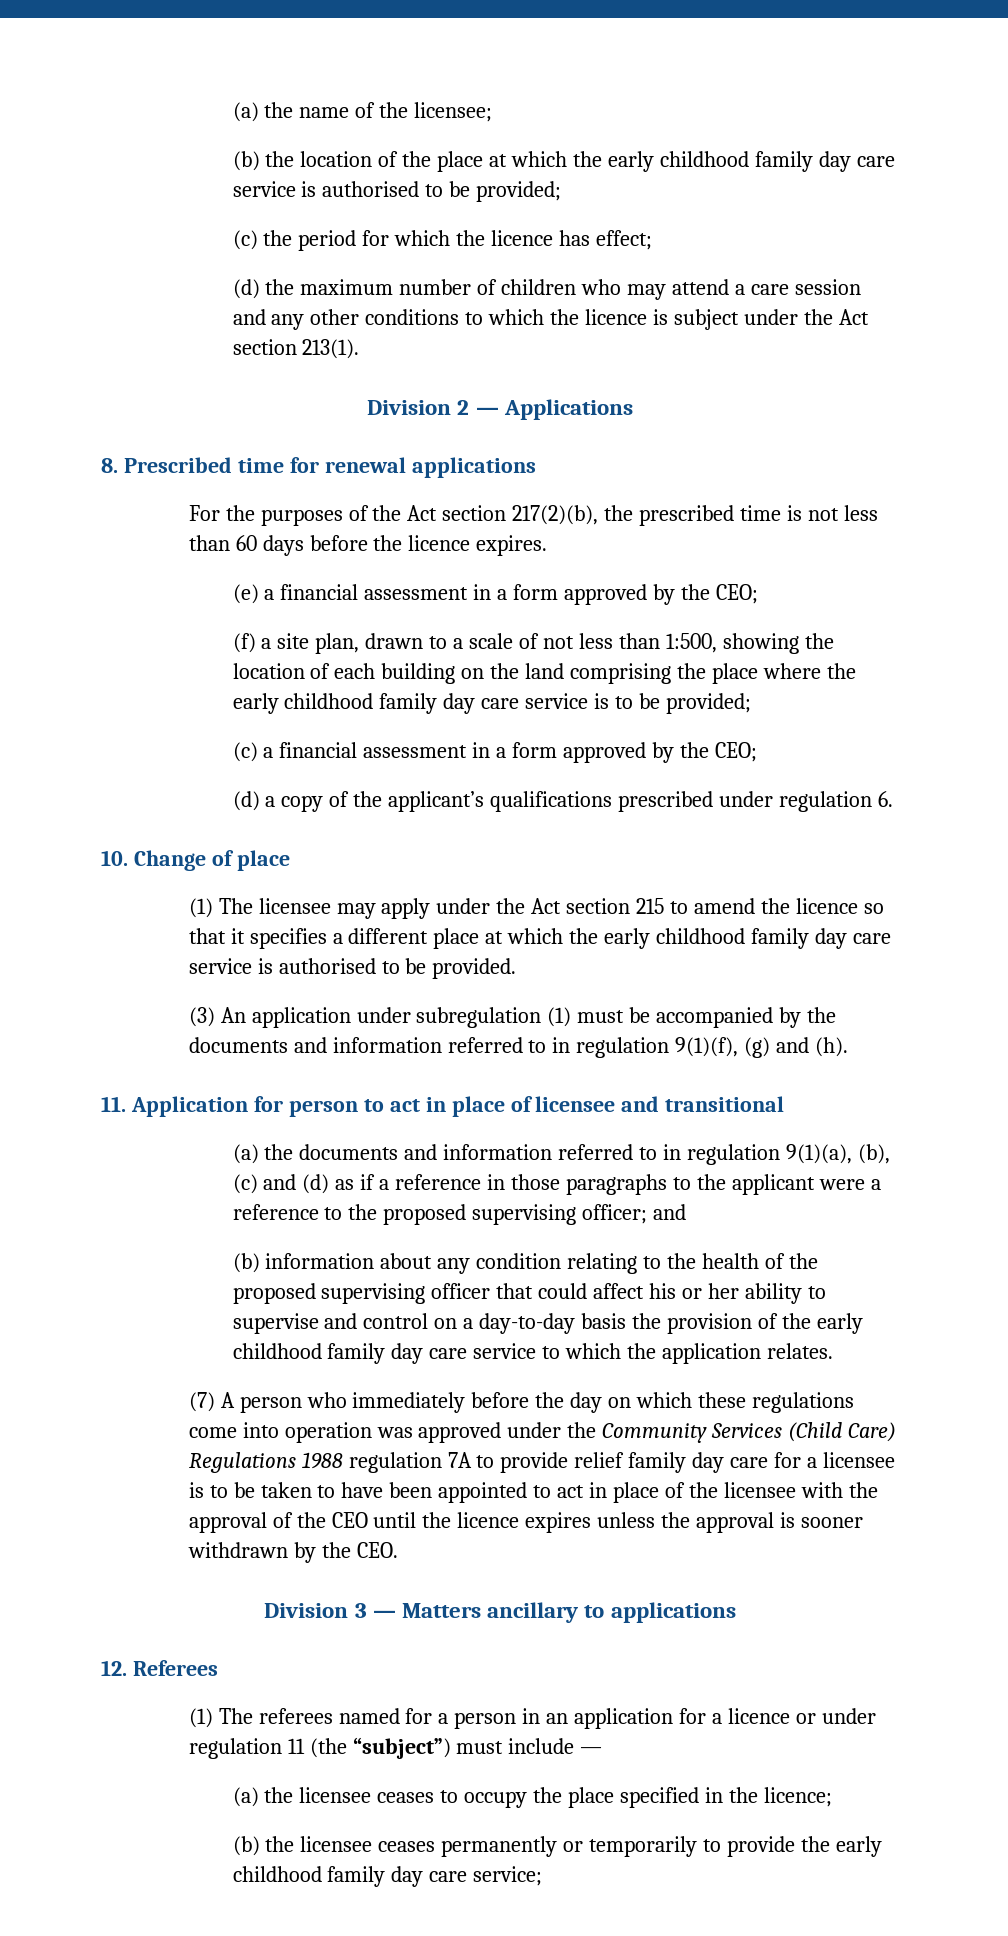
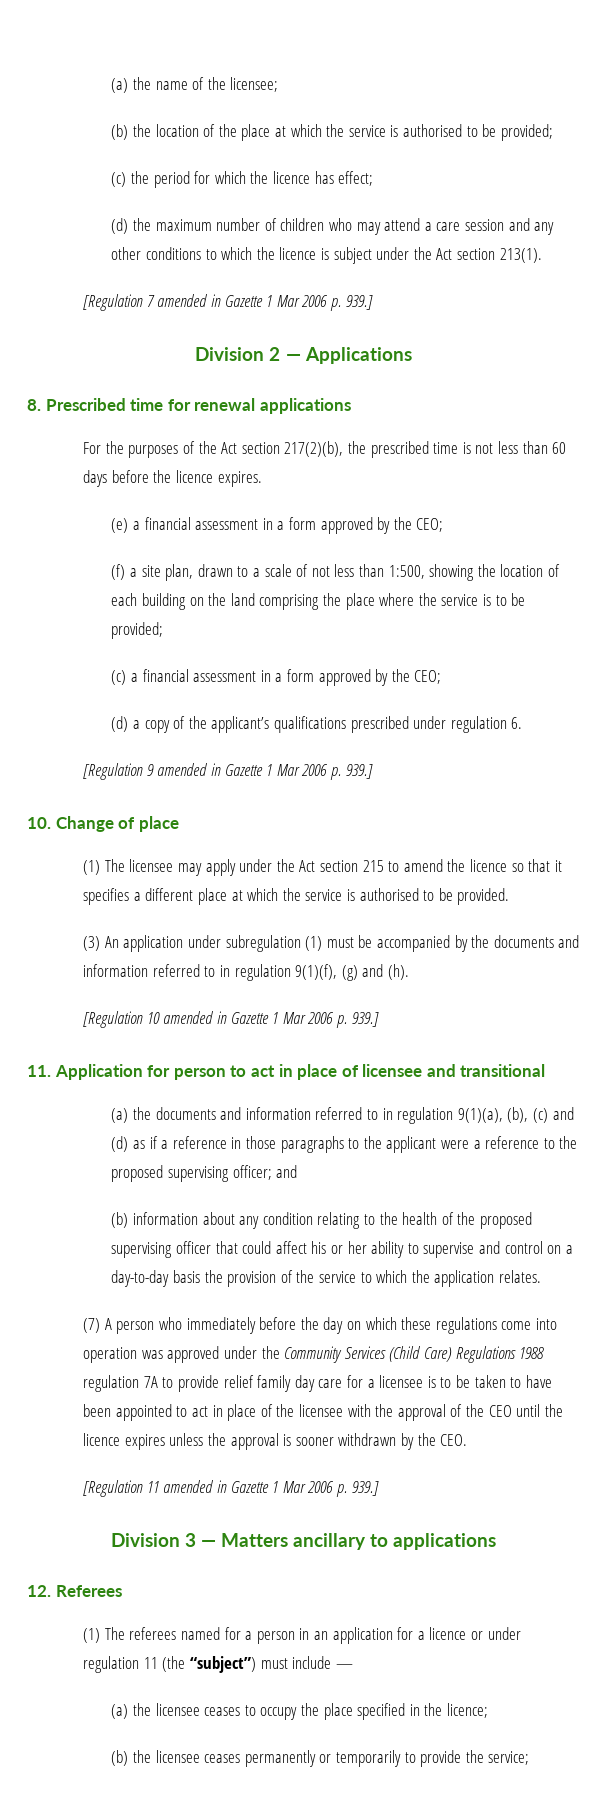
[607,151,895,172] early childhood family day care -> (345, 130) none
(360, 349) none -> [83,294,373,311] // [Regulation 7 amended in Gazette 1 Mar 2006 p. 939.]
[232,693,520,714] early childhood family day care -> (437, 599) none
(893, 799) none -> [83,763,373,780] // [Regulation 9 amended in Gazette 1 Mar 2006 p. 939.]
[604,928,891,949] early childhood family day care -> (301, 894) none
(849, 1047) none -> [83,1011,379,1028] // [Regulation 10 amended in Gazette 1 Mar 2006 p. 939.]
[816,1313,863,1334] [232,1343,468,1364] early childhood family day care -> (315, 1276) none
(398, 1550) none -> [83,1480,379,1497] // [Regulation 11 amended in Gazette 1 Mar 2006 p. 939.]
[835,1836,882,1857] [232,1866,468,1887] early childhood family day care -> (484, 1756) none

